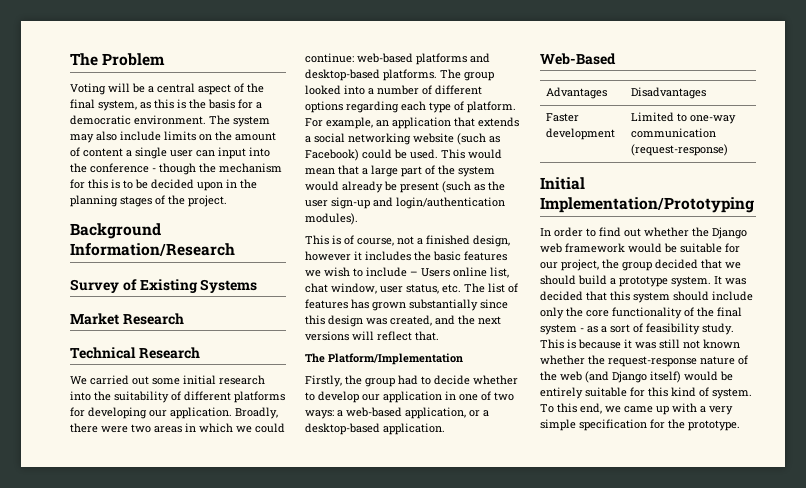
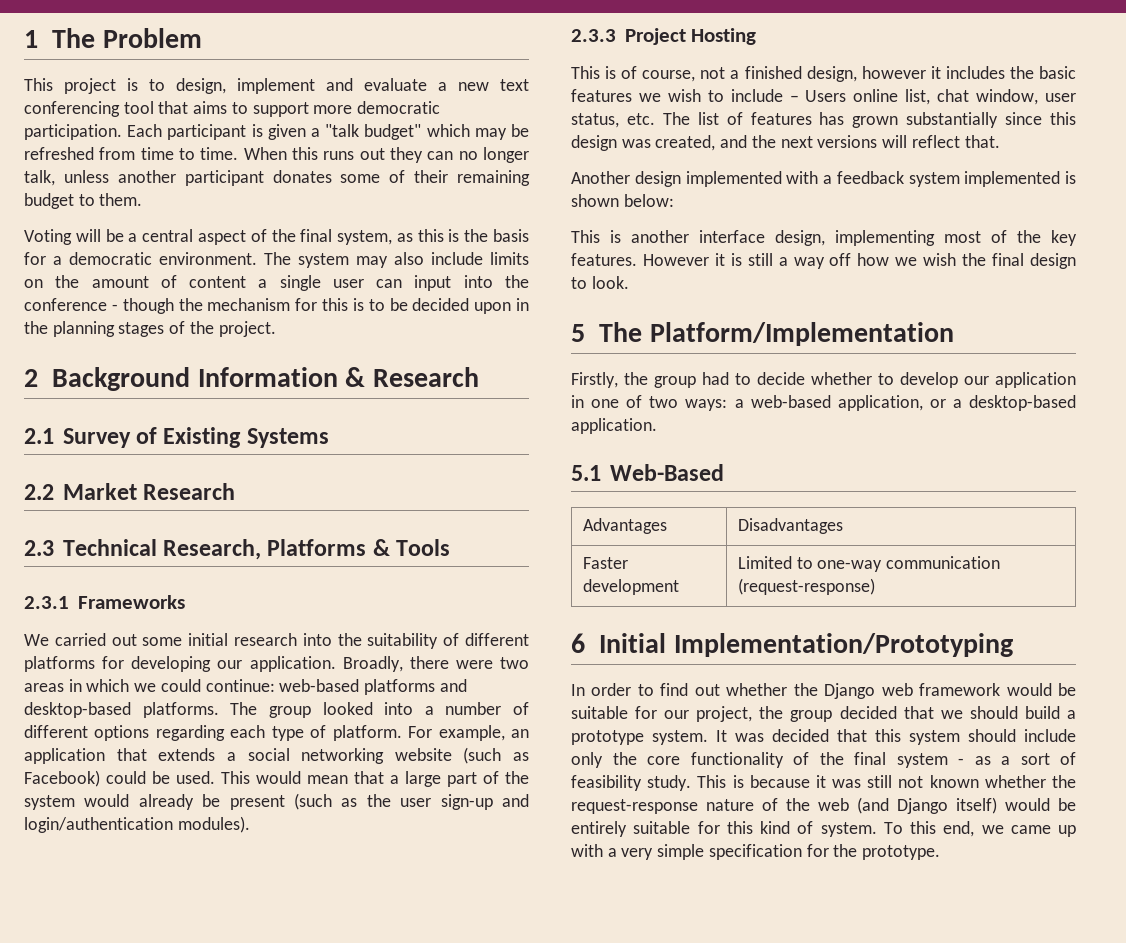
(70, 59) none -> [24,30,38,48] 1
(166, 59) none -> [24,78,529,94] [24,101,441,117] [24,124,529,140] [24,147,529,163] [24,170,530,186] [24,193,143,209] // This project is to design, implement and evaluate a new text conferencing tool that aims to support more democratic participation. Each participant is given a "talk budget" which may be refreshed from time to time. When this runs out they can no longer talk, unless another participant donates some of their remaining budget to them.
[70,223,161,239] [70,243,235,256] Background Information/Research // -> [24,367,479,391] [24,428,54,444] 2 Background Information & Research // 2.1
(258, 286) none -> [24,484,54,500] 2.2
[70,347,200,359] Technical Research -> [24,539,451,560] [24,595,185,609] 2.3 Technical Research, Platforms & Tools // 2.3.1 Frameworks
(358, 219) none -> [571,28,757,45] // 2.3.3 Project Hosting
(439, 336) none -> [571,171,1076,187] [571,194,674,207] [571,230,1077,246] [571,253,1076,269] [571,276,629,289] [571,324,585,342] Another design implemented with a feedback system implemented is shown below: // This is another interface design, implementing most of the key features. However it is still a way off how we wish the final design to look. // 5
(445, 429) none -> [571,465,601,481] 5.1
(728, 150) none -> [571,633,585,653] 6

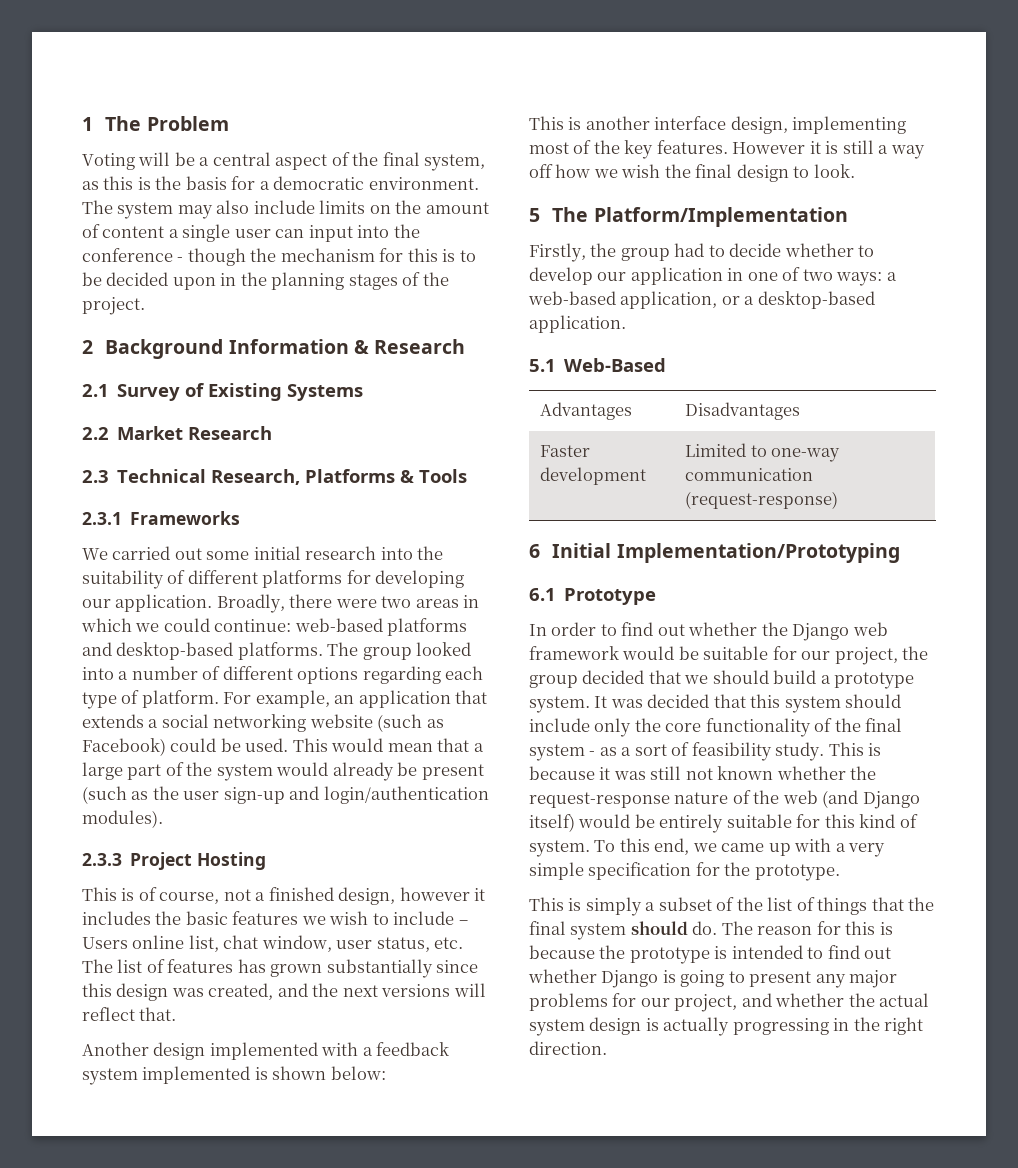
[24,78,529,94] [24,101,441,117] [24,124,529,140] [24,147,529,163] [24,170,530,186] [24,193,143,209] // This project is to design, implement and evaluate a new text conferencing tool that aims to support more democratic participation. Each participant is given a "talk budget" which may be refreshed from time to time. When this runs out they can no longer talk, unless another participant donates some of their remaining budget to them. -> (229, 123) none
(1013, 645) none -> [529,588,657,605] // 6.1 Prototype
(941, 852) none -> [529,897,935,916] [529,921,893,940] [529,945,892,964] [528,969,898,988] [529,993,930,1012] [529,1017,924,1036] [529,1041,607,1055] // This is simply a subset of the list of things that the final system should do. The reason for this is because the prototype is intended to find out whether Django is going to present any major problems for our project, and whether the actual system design is actually progressing in the right direction.

